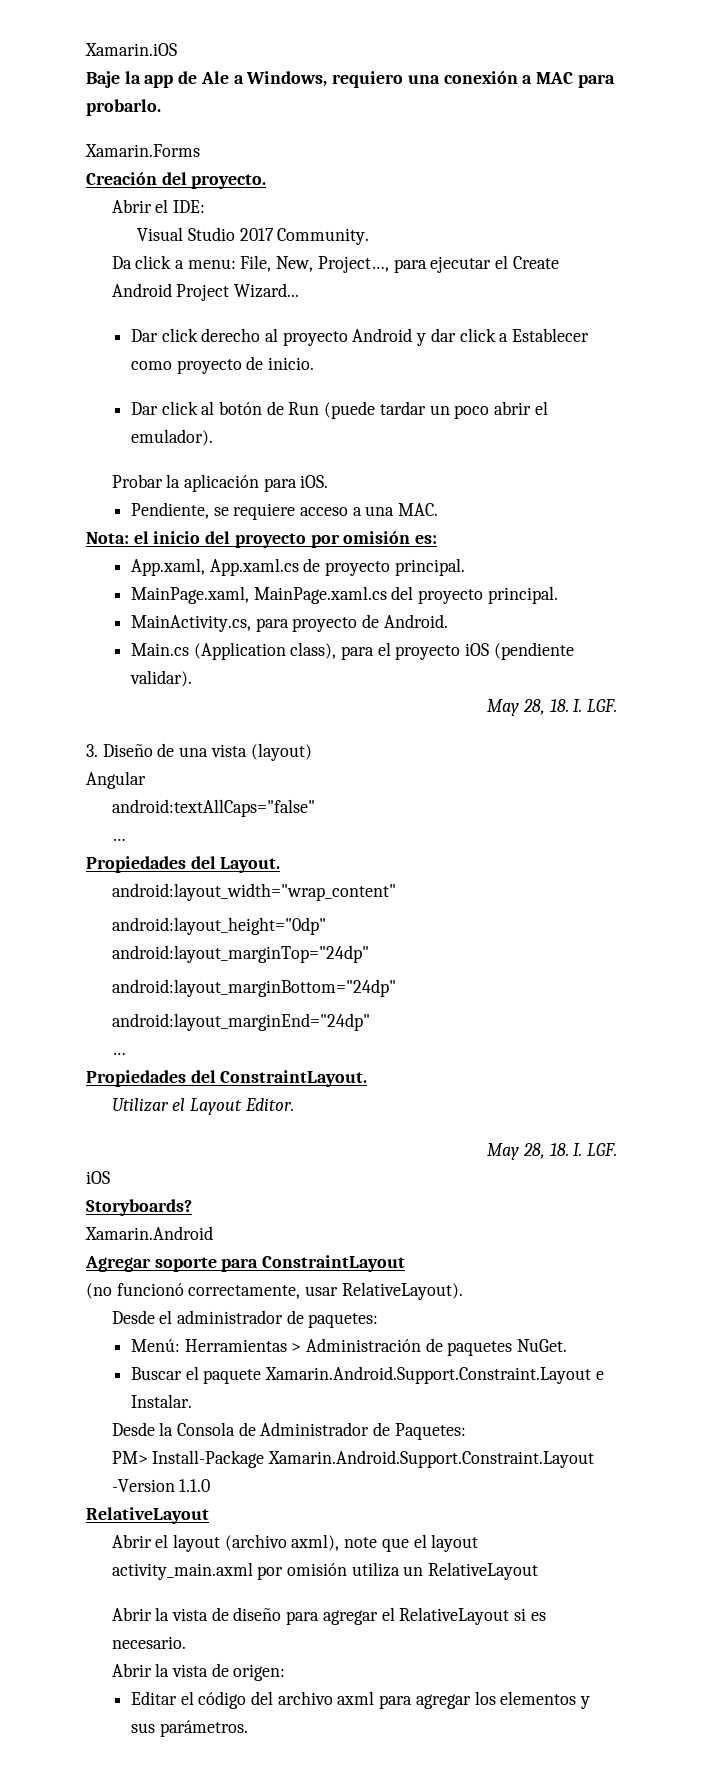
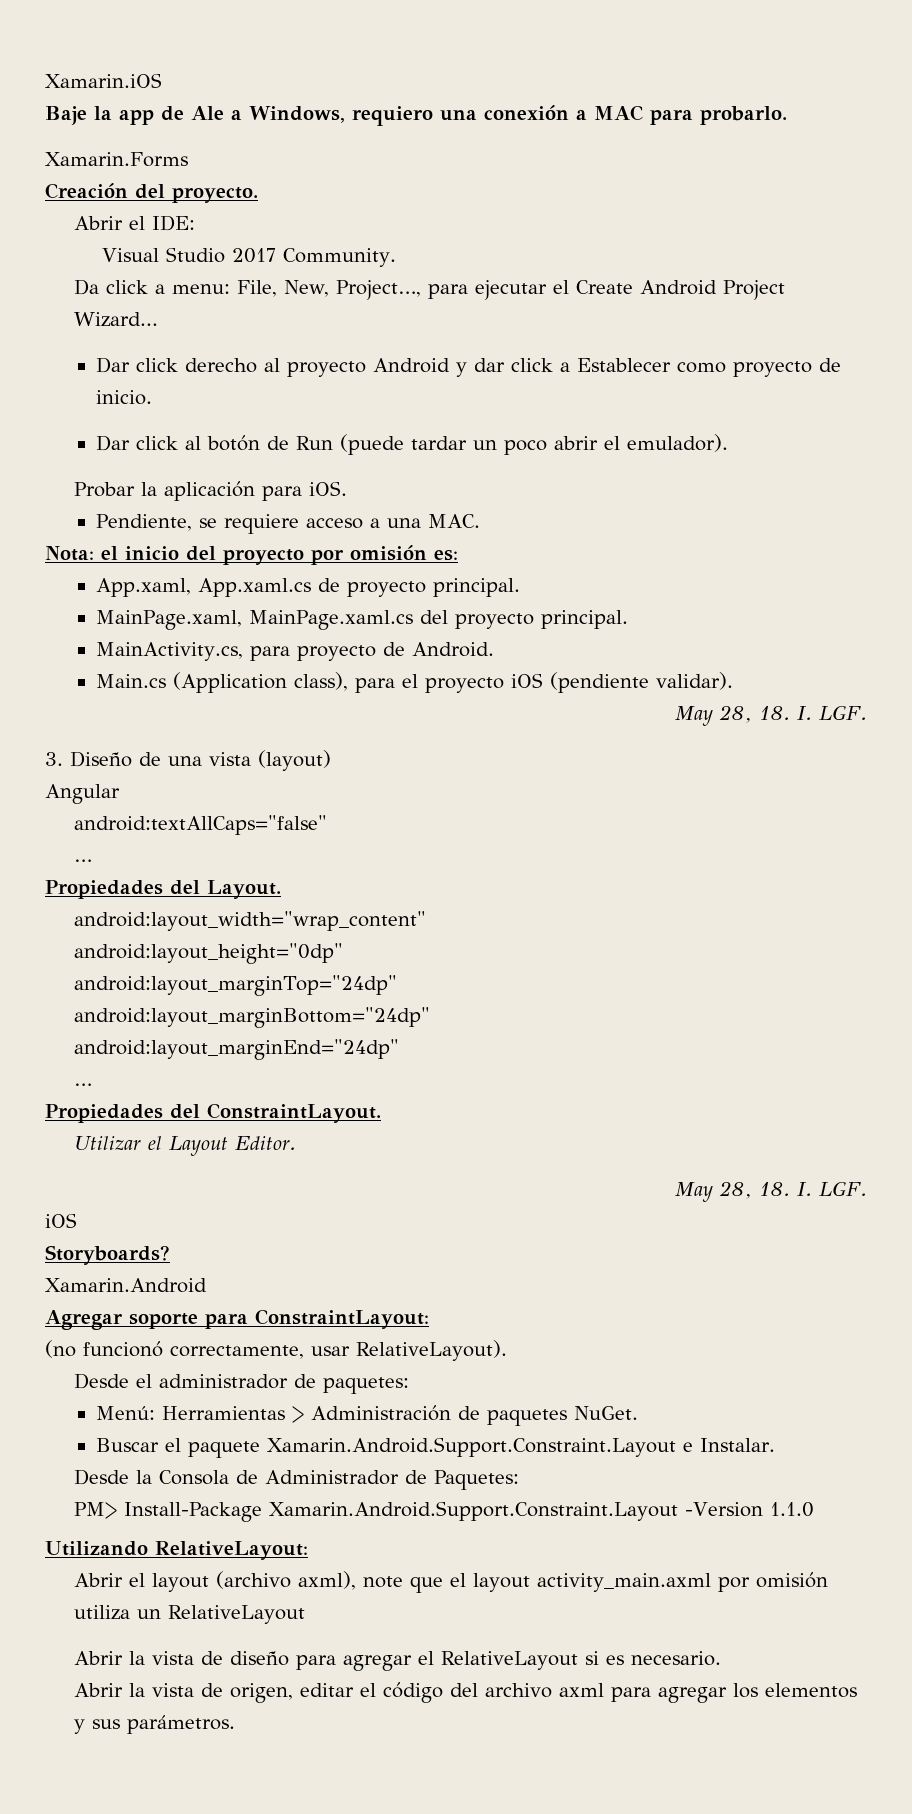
[262,1255,406,1272] ConstraintLayout -> [255,1309,429,1329] ConstraintLayout:
[86,1507,209,1524] RelativeLayout -> [45,1541,308,1560] Utilizando RelativeLayout:
[233,1664,286,1681] [130,1691,177,1705] origen: // Editar -> [229,1683,354,1703] origen, editar

